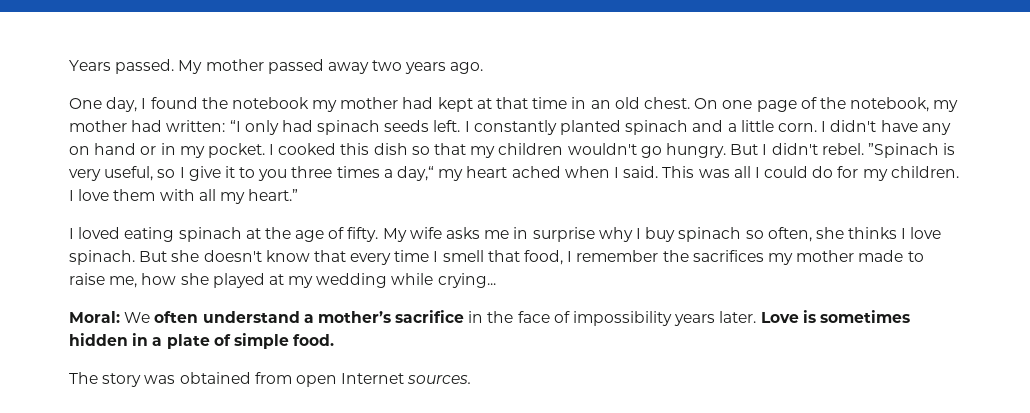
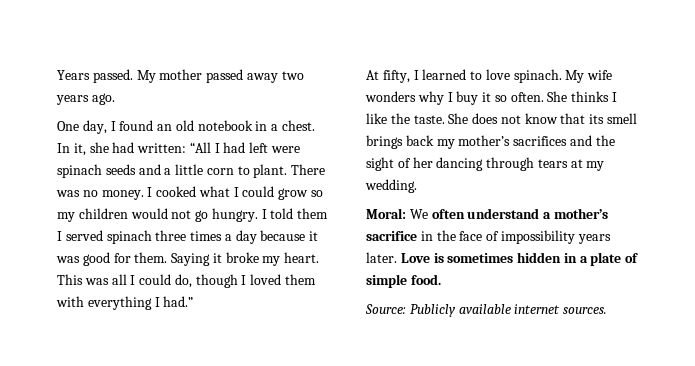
[201,97,959,112] [69,120,951,135] [69,143,956,158] [69,166,659,181] the notebook my mother had kept at that time in an old chest. On one page of the notebook, my mother had written: “I only had spinach seeds left. I constantly planted spinach and a little corn. I didn't have any on hand or in my pocket. I cooked this dish so that my children wouldn't go hungry. But I didn't rebel. ”Spinach is very useful, so I give it to you three times a day,“ my heart ached when I said. -> [157,120,316,131] [57,142,301,156] [57,164,326,178] [56,186,324,200] [57,208,329,222] [57,230,319,244] [56,252,320,266] an old notebook in a chest. In it, she had written: “All I had left were spinach seeds and a little corn to plant. There was no money. I cooked what I could grow so my children would not go hungry. I told them I served spinach three times a day because it was good for them. Saying it broke my heart.
[812,166,959,181] [69,189,299,204] [69,227,942,242] [69,250,924,265] [69,273,496,288] do for my children. I love them with all my heart.” // I loved eating spinach at the age of fifty. My wife asks me in surprise why I buy spinach so often, she thinks I love spinach. But she doesn't know that every time I smell that food, I remember the sacrifices my mother made to raise me, how she played at my wedding while crying... -> [174,274,317,288] [56,296,194,310] [366,69,613,83] [365,91,618,105] [366,113,638,124] [366,135,615,149] [366,157,605,171] [365,179,417,193] do, though I loved them with everything I had.” // At fifty, I learned to love spinach. My wife wonders why I buy it so often. She thinks I like the taste. She does not know that its smell brings back my mother’s sacrifices and the sight of her dancing through tears at my wedding.
[69,372,405,387] The story was obtained from open Internet -> [365,304,561,317] Source: Publicly available internet

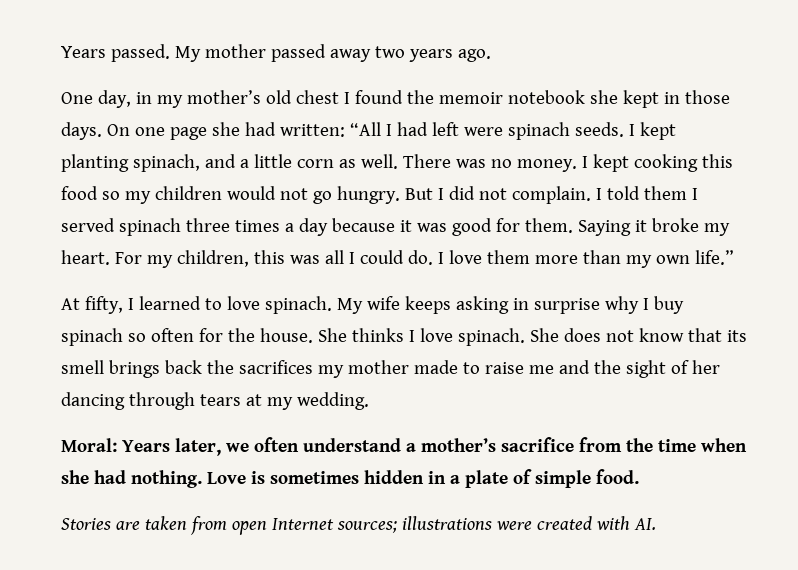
[110,120,316,131] [57,143,86,156] I found an old notebook in a chest. In it, -> [135,90,730,108] [61,122,207,140] in my mother’s old chest I found the memoir notebook she kept in those days. On one page
[105,164,136,175] seeds -> [574,122,676,140] [61,154,200,172] seeds. I kept planting spinach,
[237,164,288,178] to plant. -> [338,154,398,169] as well.
[156,186,309,200] cooked what I could grow -> [592,154,733,172] [61,186,98,200] kept cooking this food
(258, 215) none -> [404,186,591,204] But I did not complain.
[57,274,317,288] [56,296,194,310] This was all I could do, though I loved them with everything I had.” -> [114,250,734,268] For my children, this was all I could do. I love them more than my own life.”
[365,91,618,105] [366,113,445,124] wonders why I buy it so often. She thinks I like the taste. -> [404,296,684,314] [61,328,525,346] keeps asking in surprise why I buy spinach so often for the house. She thinks I love spinach.
[436,135,568,149] my mother’s sacrifices -> [206,360,554,378] the sacrifices my mother made to raise me
[409,209,428,219] We -> [121,438,249,456] Years later, we
[420,230,611,244] [366,252,397,263] in the face of impossibility years later. -> [578,437,747,452] [61,470,202,488] from the time when she had nothing.
[365,304,608,317] Source: Publicly available internet sources. -> [61,516,656,535] Stories are taken from open Internet sources; illustrations were created with AI.

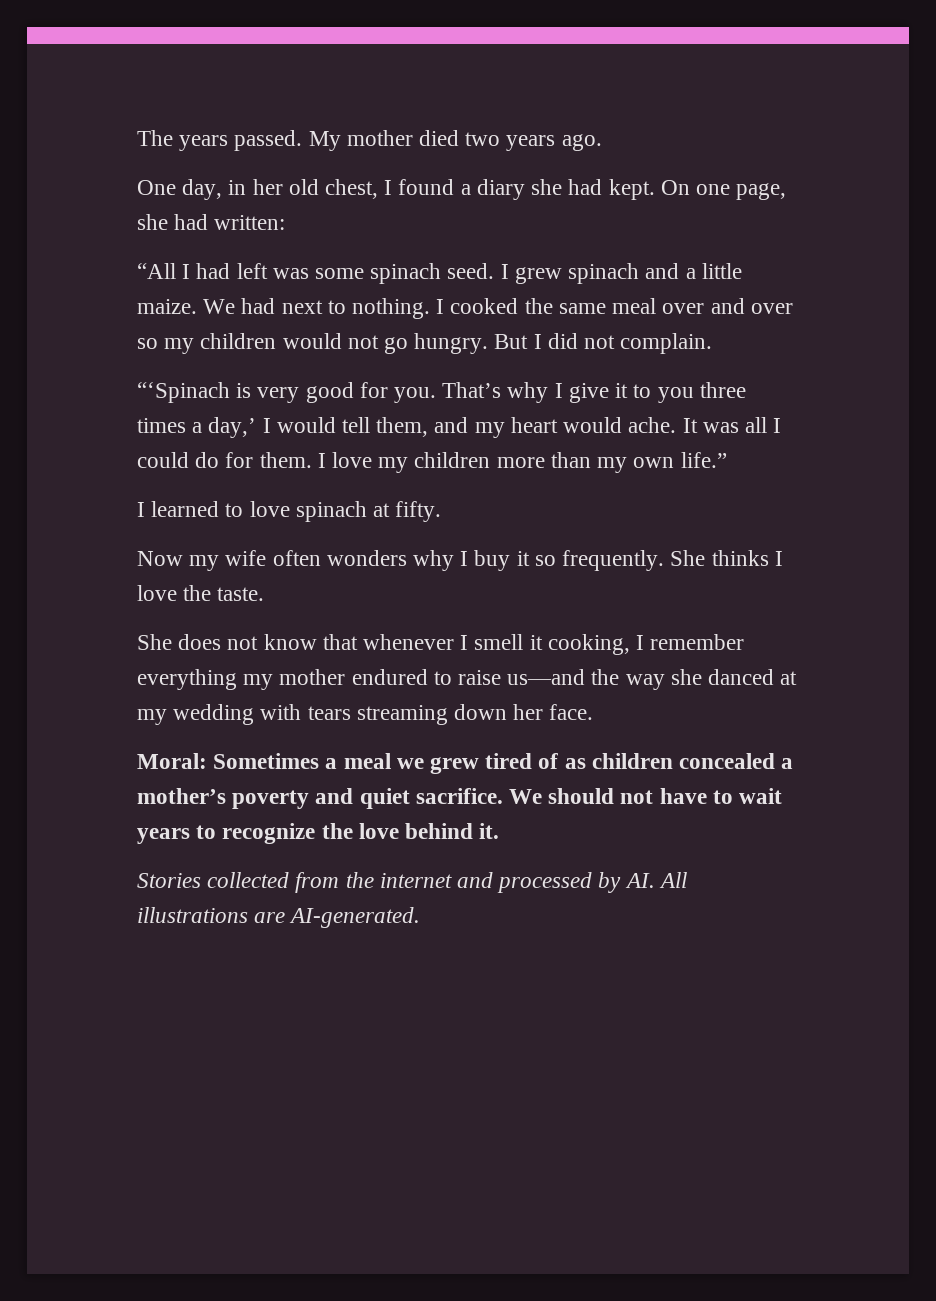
[61,46,106,58] Years -> [137,130,229,151] The years
[270,44,371,62] passed away -> [419,130,460,146] died
[156,90,730,108] [61,122,102,140] my mother’s old chest I found the memoir notebook she kept in those days. -> [252,179,655,200] her old chest, I found a diary she had kept.
[169,127,207,140] page -> [736,183,787,200] page,
(345, 130) none -> (286, 222) //
[463,122,676,140] [61,154,733,172] [61,186,98,200] were spinach seeds. I kept planting spinach, and a little corn as well. There was no money. I kept cooking this food -> [272,263,742,284] [137,298,793,319] was some spinach seed. I grew spinach and a little maize. We had next to nothing. I cooked the same meal over and over
[595,186,698,200] [61,218,730,236] [61,250,530,268] I told them I served spinach three times a day because it was good for them. Saying it broke my heart. For my children, this was all I could do. I love them -> [137,382,746,403] [137,417,782,438] [137,452,491,473] // “‘Spinach is very good for you. That’s why I give it to you three times a day,’ I would tell them, and my heart would ache. It was all I could do for them. I love my children
[61,296,123,314] At fifty, -> (727, 460) none
[264,296,684,314] [61,328,313,346] spinach. My wife keeps asking in surprise why I buy spinach so often for the house. -> [295,501,442,522] [137,550,665,571] spinach at fifty. // Now my wife often wonders why I buy it so frequently.
[457,328,525,346] spinach. -> [183,585,265,601] the taste. //
[726,330,747,342] [61,360,313,378] its smell brings back the sacrifices -> [363,634,745,655] [137,669,237,690] whenever I smell it cooking, I remember everything
[413,360,458,374] made -> [351,669,428,685] endured
[528,360,720,378] [61,392,369,410] [61,437,747,456] [61,469,639,488] [61,516,656,535] me and the sight of her dancing through tears at my wedding. // Moral: Years later, we often understand a mother’s sacrifice from the time when she had nothing. Love is sometimes hidden in a plate of simple food. // Stories are taken from open Internet sources; illustrations were created with AI. -> [507,669,798,690] [137,704,594,725] [137,753,794,774] [137,788,783,809] [137,823,500,844] [137,872,687,893] [137,907,421,928] us—and the way she danced at my wedding with tears streaming down her face. // Moral: Sometimes a meal we grew tired of as children concealed a mother’s poverty and quiet sacrifice. We should not have to wait years to recognize the love behind it. // Stories collected from the internet and processed by AI. All illustrations are AI-generated.

